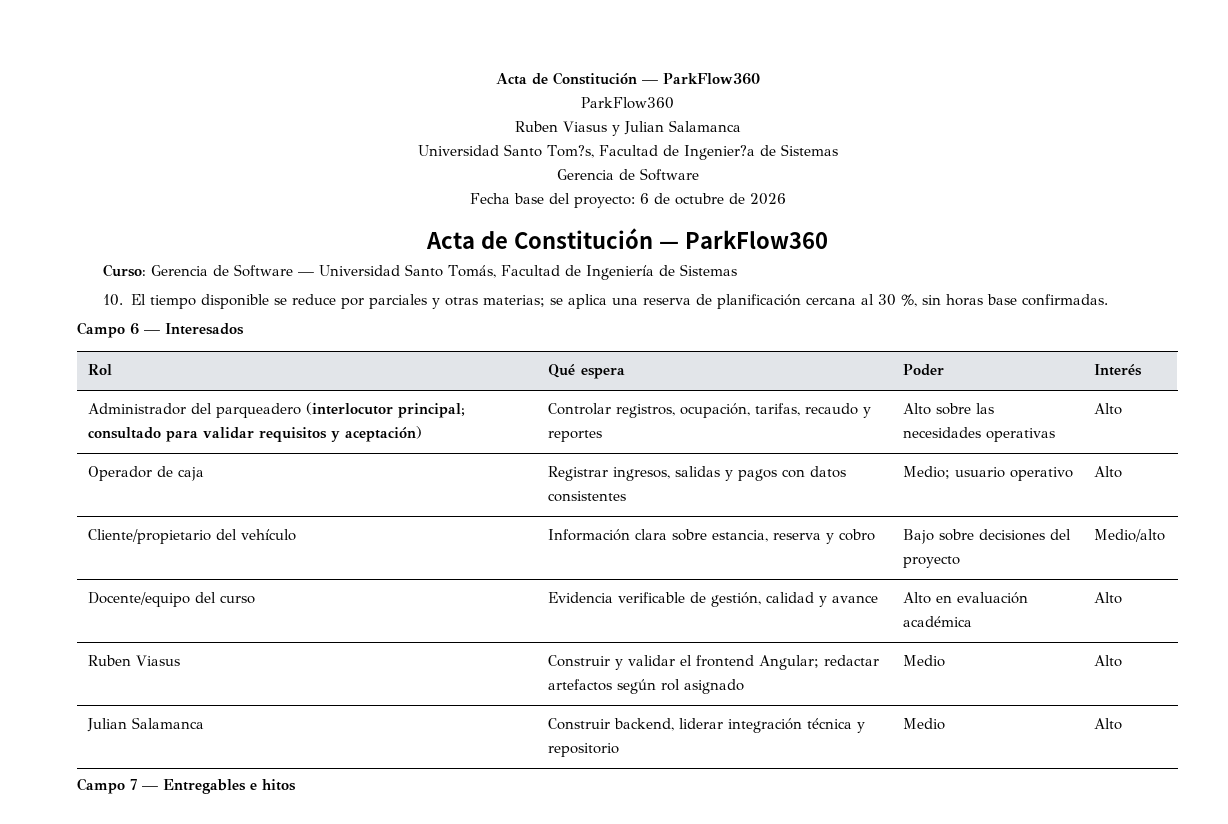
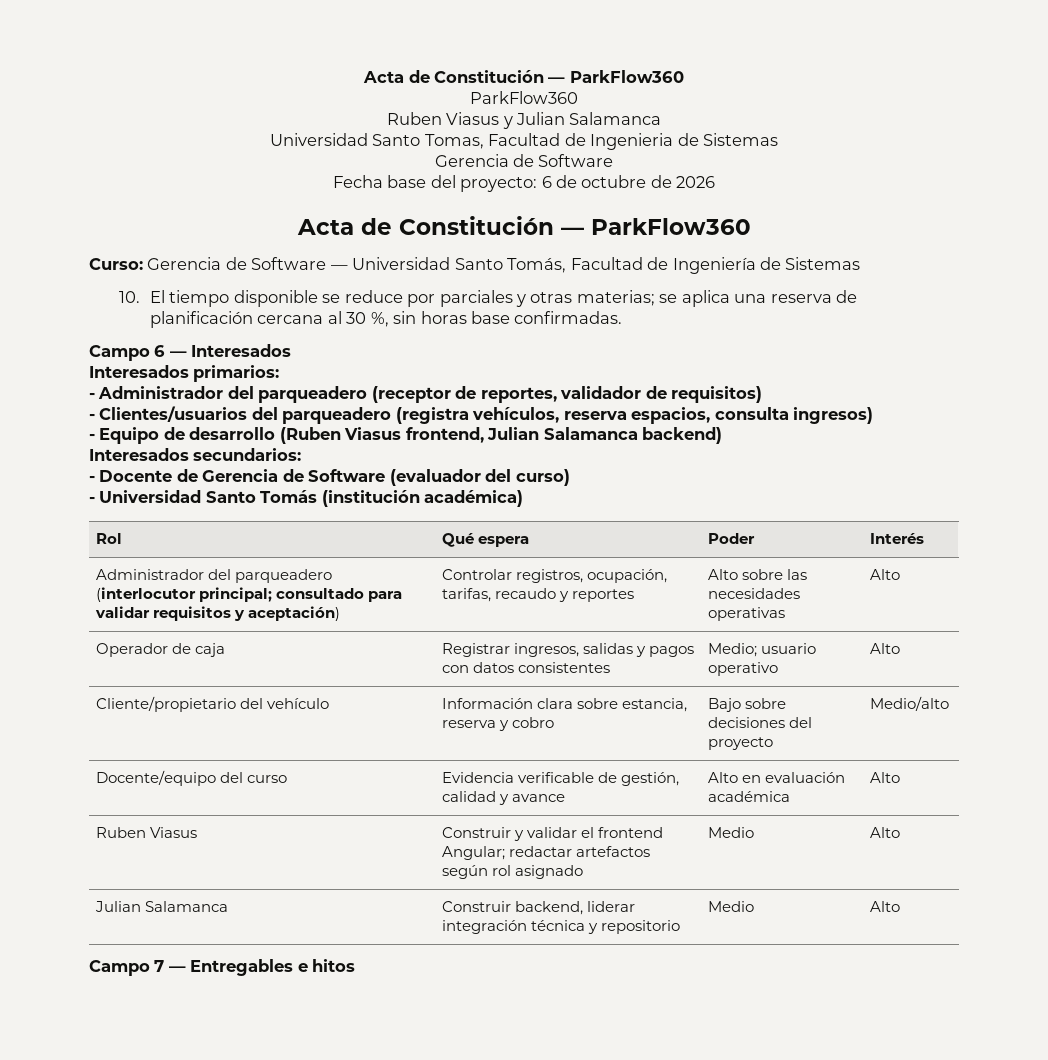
[546,145,755,160] Tom?s, Facultad de Ingenier?a -> [424,133,674,150] Tomas, Facultad de Ingenieria
(244, 329) none -> [89,365,280,382] [89,386,763,403] [89,406,874,424] [89,427,723,444] [89,448,302,461] [89,469,570,486] [89,490,524,507] // Interesados primarios: // - Administrador del parqueadero (receptor de reportes, validador de requisitos) // - Clientes/usuarios del parqueadero (registra vehículos, reserva espacios, consulta ingresos) // - Equipo de desarrollo (Ruben Viasus frontend, Julian Salamanca backend) // Interesados secundarios: // - Docente de Gerencia de Software (evaluador del curso) // - Universidad Santo Tomás (institución académica)

